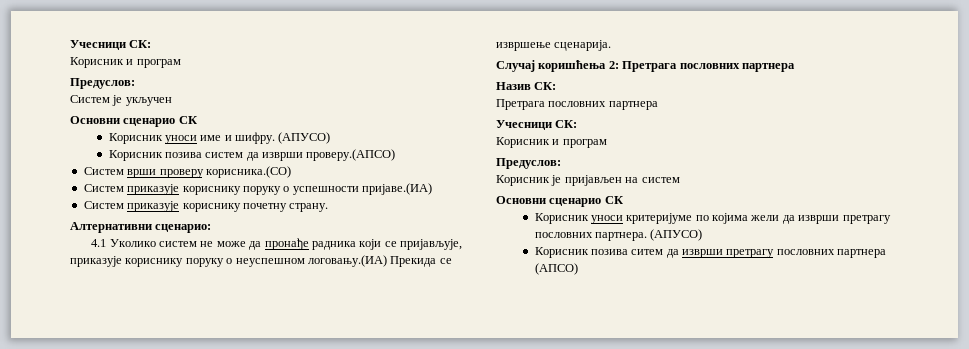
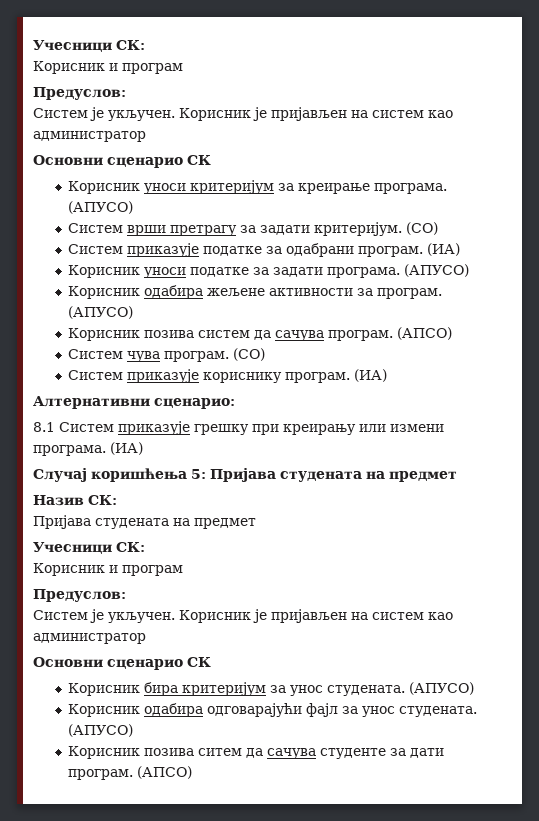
[70,40,152,50] [70,57,181,68] [70,78,135,89] [70,95,172,106] [70,116,197,127] [108,132,275,144] Учесници CК: // Корисник и програм // Предуслов: // Систем је укључен // Основни сценарио СК // Корисник уноси име и шифру. -> [33,40,145,52] [33,61,183,74] [33,87,126,100] [33,107,453,121] [33,131,146,142] [33,155,211,168] [68,180,448,194] [68,201,134,214] [68,222,439,236] [68,243,461,257] [68,264,470,278] [68,285,443,299] Учесници CК: // Корисник и програм // Предуслов: // Систем је укључен. Корисник је пријављен на систем као администратор // Основни сценарио СК // Корисник уноси критеријум за креирање програма. (АПУСО) // Систем врши претрагу за задати критеријум. (СО) // Систем приказује податке за одабрани програм. (ИА) // Корисник уноси податке за задати програма. (АПУСО) // Корисник одабира жељене активности за програм.
[261,149,396,161] [83,166,291,178] [83,183,432,195] [83,201,329,212] [70,222,212,233] [91,238,463,250] [70,255,452,267] [496,40,612,51] [496,60,795,72] [496,82,557,90] [496,99,658,110] [496,120,578,130] [496,137,607,148] [496,158,561,169] [496,175,680,186] [496,196,623,207] [534,213,891,224] [534,232,647,241] изврши проверу.(АПСО) // Систем врши проверу корисника.(СО) // Систем приказује кориснику поруку о успешности пријаве.(ИА) // Систем приказује кориснику почетну страну. // Алтернативни сценарио: // 4.1 Уколико систем не може да пронађе радника који се пријављује, приказује кориснику поруку о неуспешном логовању.(ИА) Прекида се извршење сценарија. // Случај коришћења 2: Претрага пословних партнера // Назив СК: // Претрага пословних партнера // Учесници CК: // Корисник и програм // Предуслов: // Корисник је пријављен на систем // Основни сценарио СК // Корисник уноси критеријуме по којима жели да изврши претрагу пословних партнера. -> [275,327,453,341] [68,348,266,362] [68,369,388,383] [33,396,235,409] [33,421,444,435] [33,442,143,456] [33,468,457,482] [33,495,117,506] [33,515,256,529] [33,542,145,554] [33,563,183,576] [33,589,126,602] [33,609,453,623] [33,633,146,644] [33,657,211,670] [68,682,475,696] [68,703,478,717] сачува програм. (АПСО) // Систем чува програм. (СО) // Систем приказује кориснику програм. (ИА) // Алтернативни сценарио: // 8.1 Систем приказује грешку при креирању или измени програма. (ИА) // Случај коришћења 5: Пријава студената на предмет // Назив СК: // Пријава студената на предмет // Учесници CК: // Корисник и програм // Предуслов: // Систем је укључен. Корисник је пријављен на систем као администратор // Основни сценарио СК // Корисник бира критеријум за унос студената. (АПУСО) // Корисник одабира одговарајући фајл за унос студената.
[681,249,887,258] изврши претрагу пословних партнера -> [267,748,445,759] [68,769,134,780] сачува студенте за дати програм.

